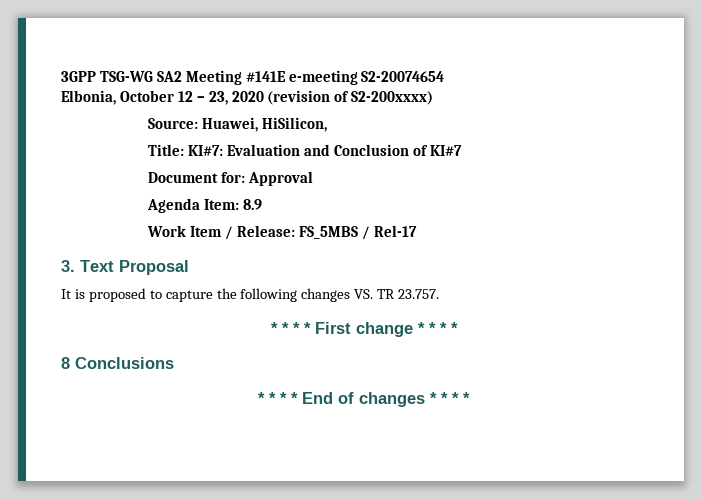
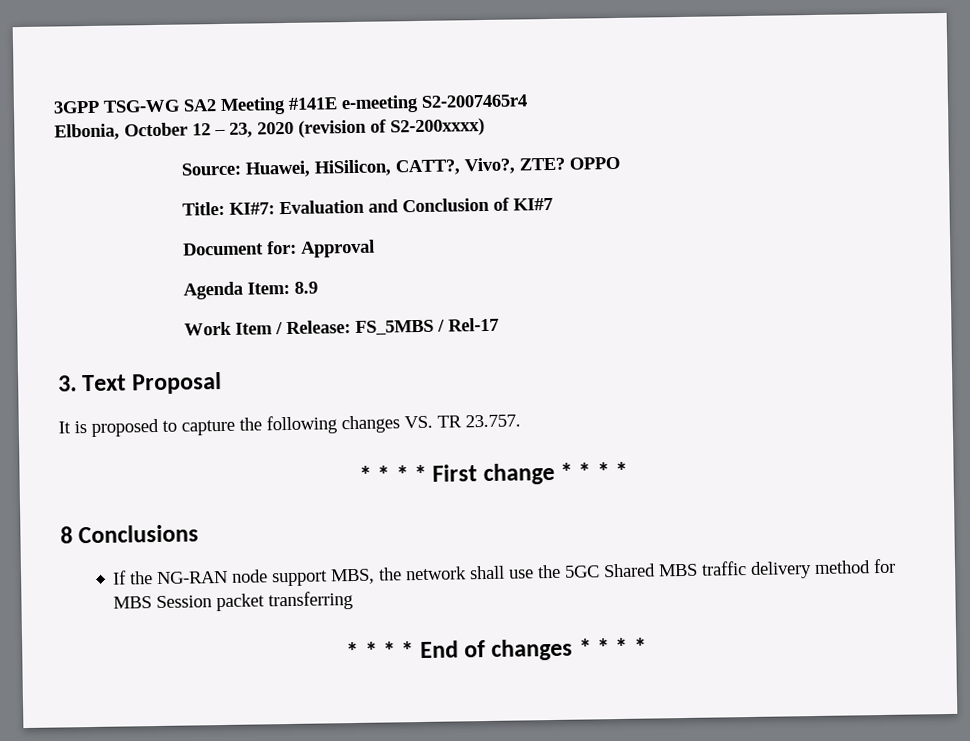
[361,71,445,82] S2-20074654 -> [421,94,527,108] S2-2007465r4
(327, 124) none -> [395,156,621,176] CATT?, Vivo?, ZTE? OPPO
(174, 363) none -> [112,558,897,587] [113,591,354,612] // If the NG-RAN node support MBS, the network shall use the 5GC Shared MBS traffic delivery method for MBS Session packet transferring

